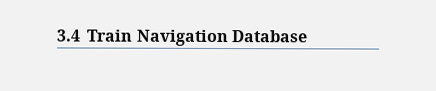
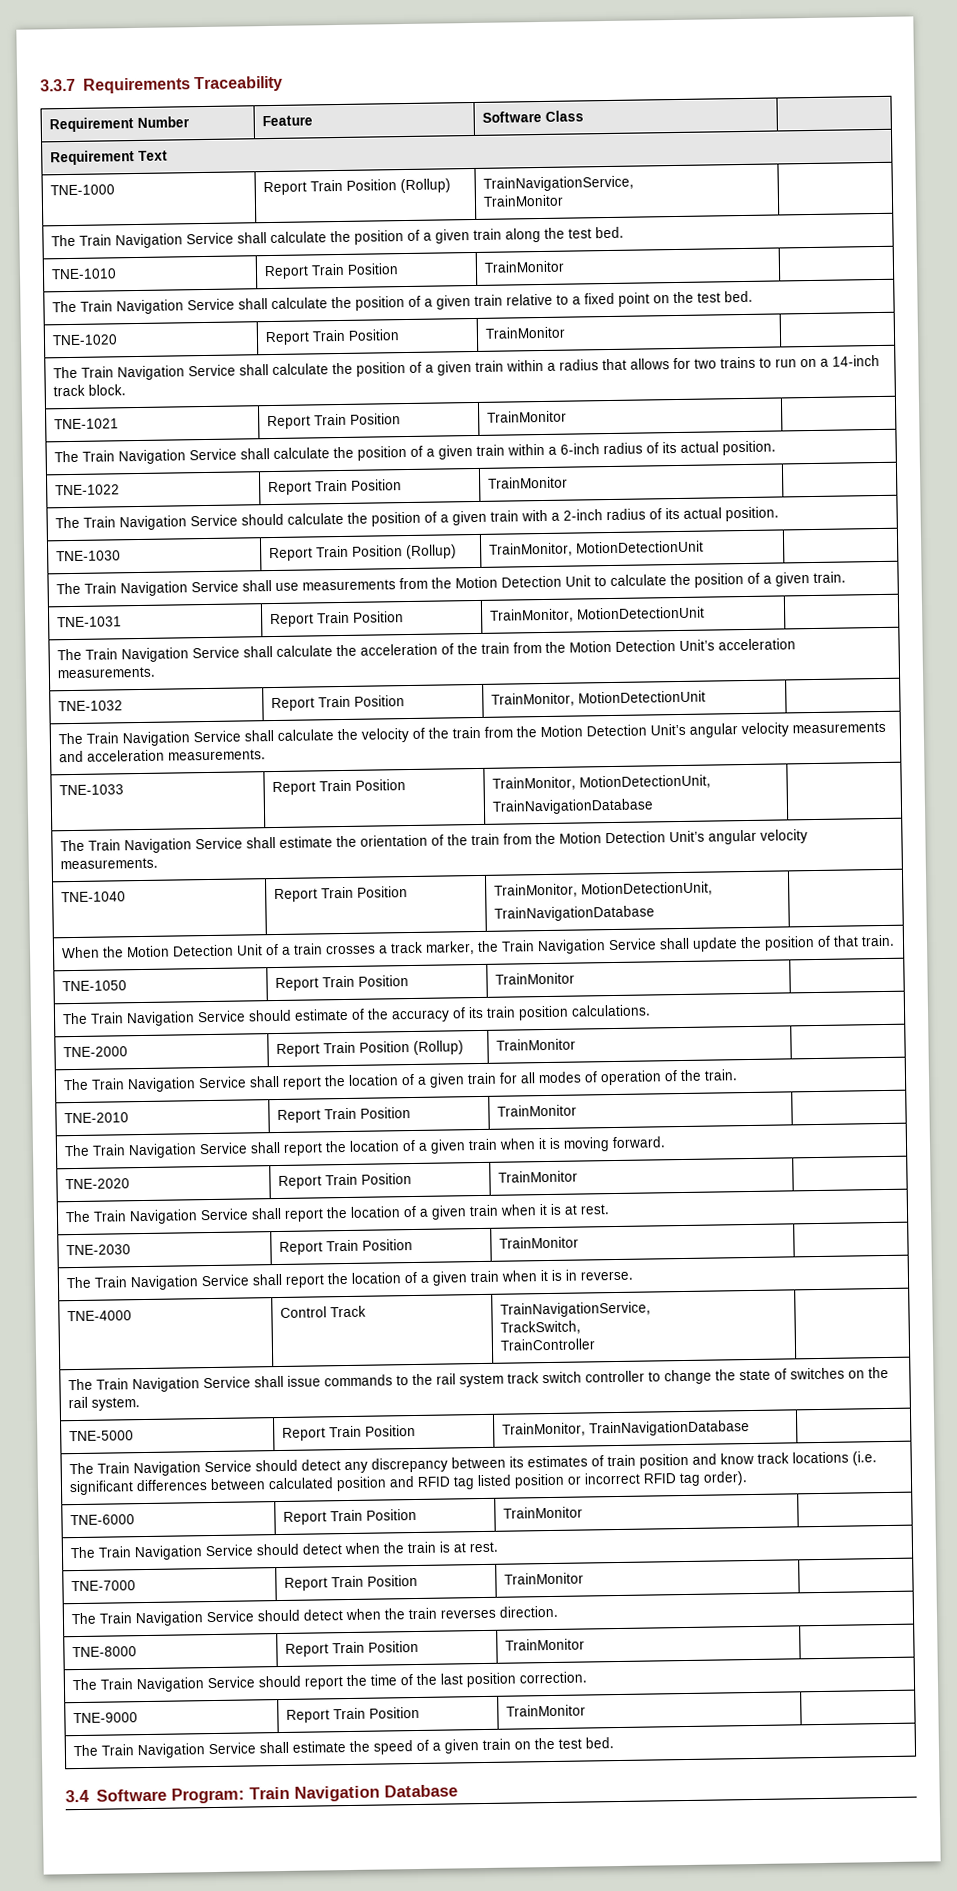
[57,29,81,42] 3.4 -> [40,75,283,94] [49,116,191,133] [262,115,314,127] [482,110,585,123] [50,150,169,166] [50,184,116,196] [263,178,452,196] [483,175,635,192] [483,194,565,207] [51,226,625,249] [51,268,118,280] [264,263,400,280] [484,260,566,273] [52,290,754,315] [52,334,119,346] [265,329,401,346] [485,326,566,339] [53,354,881,381] [53,384,127,397] [54,418,120,430] [267,413,402,430] [487,410,568,423] [54,440,777,465] [55,484,121,496] [268,479,403,496] [488,476,569,489] [55,506,780,531] [56,550,122,562] [269,544,458,562] [489,540,705,557] [56,571,847,597] [57,616,123,628] [270,611,405,628] [490,606,706,623] [57,638,797,663] [57,666,156,679] [58,700,124,712] [271,695,406,712] [491,690,707,707] [58,721,887,747] [59,749,267,763] [59,784,125,796] [272,779,407,796] [492,774,712,791] [492,798,655,815] [60,829,809,854] [60,857,159,870] [61,891,127,903] [274,886,409,903] [494,881,714,898] [494,905,656,922] [61,934,896,959] [62,980,128,992] [275,975,410,992] [495,972,576,985] [62,1004,652,1027] [63,1046,129,1058] [276,1040,465,1058] [496,1038,577,1051] [63,1069,739,1093] [64,1112,130,1124] [277,1107,412,1123] [497,1104,578,1117] [64,1136,667,1159] [65,1178,131,1190] [278,1173,413,1189] [498,1170,579,1183] [65,1203,610,1225] [66,1244,132,1256] [279,1238,414,1255] [499,1236,580,1249] [66,1269,634,1291] [67,1310,133,1322] [280,1305,367,1318] [500,1301,652,1318] [500,1320,582,1335] [500,1338,597,1351] [68,1366,890,1393] [68,1396,141,1411] [69,1430,135,1442] [282,1424,417,1441] [502,1420,751,1437] [69,1451,878,1477] [69,1471,749,1496] [70,1514,136,1526] [283,1508,418,1525] [503,1506,584,1519] [70,1541,499,1561] [71,1580,137,1592] [284,1574,419,1591] [504,1572,585,1585] [71,1605,559,1627] [72,1646,138,1658] [285,1640,420,1657] [505,1638,586,1651] [72,1671,588,1693] [73,1712,139,1724] [286,1706,421,1723] [506,1704,587,1717] [73,1737,615,1759] [65,1787,245,1804] 3.3.7 Requirements Traceability // Requirement Number | Feature | Software Class | // Requirement Text // TNE-1000 | Report Train Position (Rollup) | TrainNavigationService, // TrainMonitor | // The Train Navigation Service shall calculate the position of a given train along the test bed. // TNE-1010 | Report Train Position | TrainMonitor | // The Train Navigation Service shall calculate the position of a given train relative to a fixed point on the test bed. // TNE-1020 | Report Train Position | TrainMonitor | // The Train Navigation Service shall calculate the position of a given train within a radius that allows for two trains to run on a 14-inch track block. // TNE-1021 | Report Train Position | TrainMonitor | // The Train Navigation Service shall calculate the position of a given train within a 6-inch radius of its actual position. // TNE-1022 | Report Train Position | TrainMonitor | // The Train Navigation Service should calculate the position of a given train with a 2-inch radius of its actual position. // TNE-1030 | Report Train Position (Rollup) | TrainMonitor, MotionDetectionUnit | // The Train Navigation Service shall use measurements from the Motion Detection Unit to calculate the position of a given train. // TNE-1031 | Report Train Position | TrainMonitor, MotionDetectionUnit | // The Train Navigation Service shall calculate the acceleration of the train from the Motion Detection Unit’s acceleration measurements. // TNE-1032 | Report Train Position | TrainMonitor, MotionDetectionUnit | // The Train Navigation Service shall calculate the velocity of the train from the Motion Detection Unit’s angular velocity measurements and acceleration measurements. // TNE-1033 | Report Train Position | TrainMonitor, MotionDetectionUnit, // TrainNavigationDatabase | // The Train Navigation Service shall estimate the orientation of the train from the Motion Detection Unit’s angular velocity measurements. // TNE-1040 | Report Train Position | TrainMonitor, MotionDetectionUnit, // TrainNavigationDatabase | // When the Motion Detection Unit of a train crosses a track marker, the Train Navigation Service shall update the position of that train. // TNE-1050 | Report Train Position | TrainMonitor | // The Train Navigation Service should estimate of the accuracy of its train position calculations. // TNE-2000 | Report Train Position (Rollup) | TrainMonitor | // The Train Navigation Service shall report the location of a given train for all modes of operation of the train. // TNE-2010 | Report Train Position | TrainMonitor | // The Train Navigation Service shall report the location of a given train when it is moving forward. // TNE-2020 | Report Train Position | TrainMonitor | // The Train Navigation Service shall report the location of a given train when it is at rest. // TNE-2030 | Report Train Position | TrainMonitor | // The Train Navigation Service shall report the location of a given train when it is in reverse. // TNE-4000 | Control Track | TrainNavigationService, // TrackSwitch, // TrainController | // The Train Navigation Service shall issue commands to the rail system track switch controller to change the state of switches on the rail system. // TNE-5000 | Report Train Position | TrainMonitor, TrainNavigationDatabase | // The Train Navigation Service should detect any discrepancy between its estimates of train position and know track locations (i.e. significant differences between calculated position and RFID tag listed position or incorrect RFID tag order). // TNE-6000 | Report Train Position | TrainMonitor | // The Train Navigation Service should detect when the train is at rest. // TNE-7000 | Report Train Position | TrainMonitor | // The Train Navigation Service should detect when the train reverses direction. // TNE-8000 | Report Train Position | TrainMonitor | // The Train Navigation Service should report the time of the last position correction. // TNE-9000 | Report Train Position | TrainMonitor | // The Train Navigation Service shall estimate the speed of a given train on the test bed. // 3.4 Software Program:

